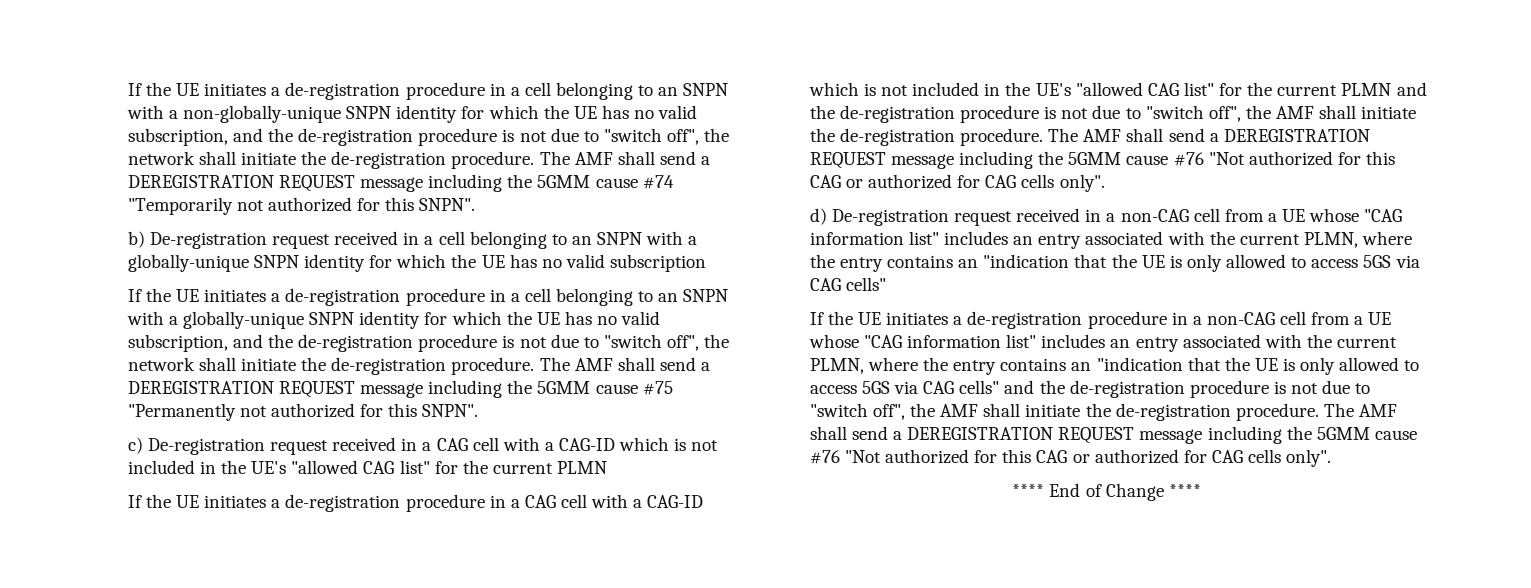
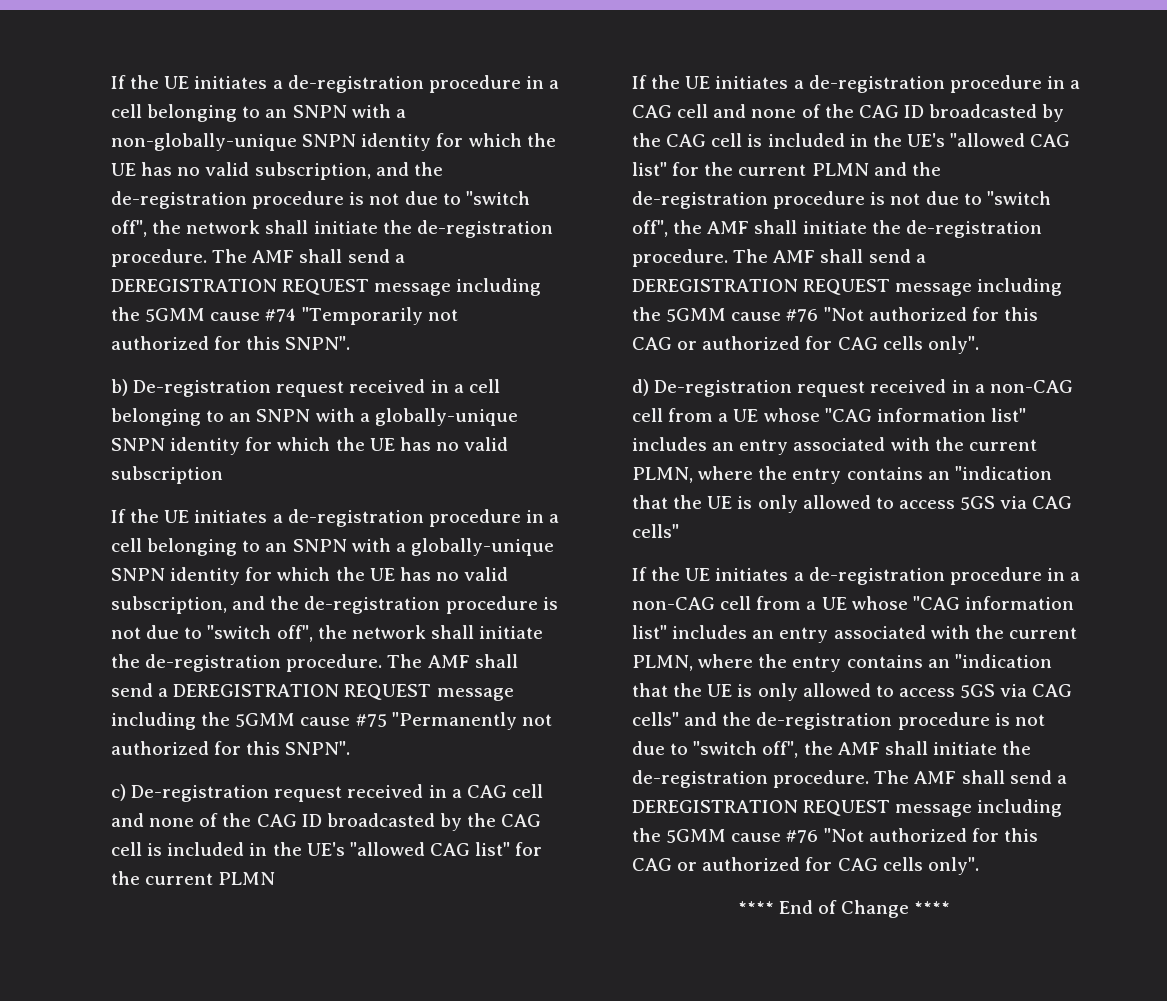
[502,437,719,451] with a CAG-ID which is not -> [111,813,542,831] [111,842,163,856] and none of the CAG ID broadcasted by the CAG cell is
[591,494,704,508] [808,82,908,96] with a CAG-ID which is not -> [713,104,1065,122] [632,133,763,147] and none of the CAG ID broadcasted by the CAG cell is

